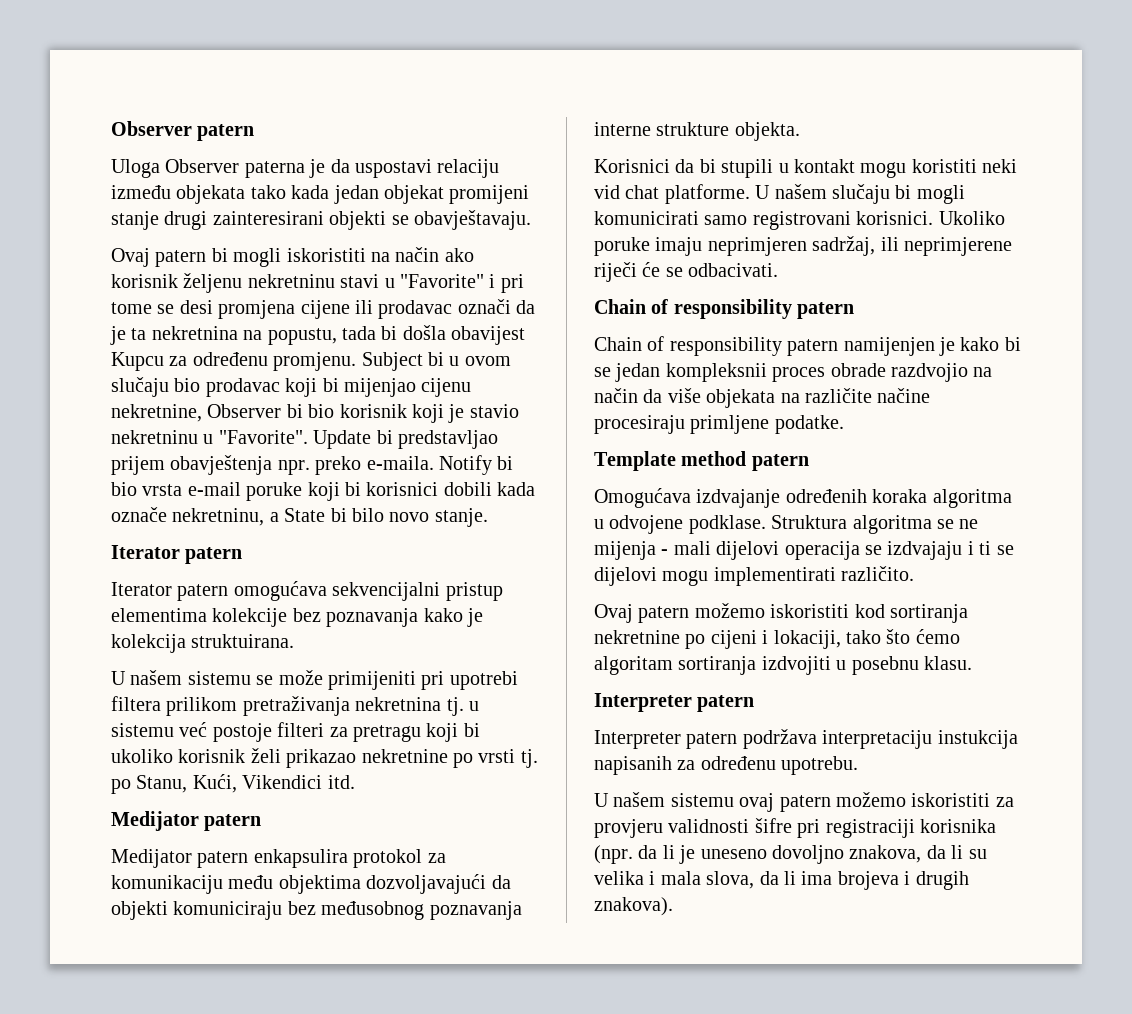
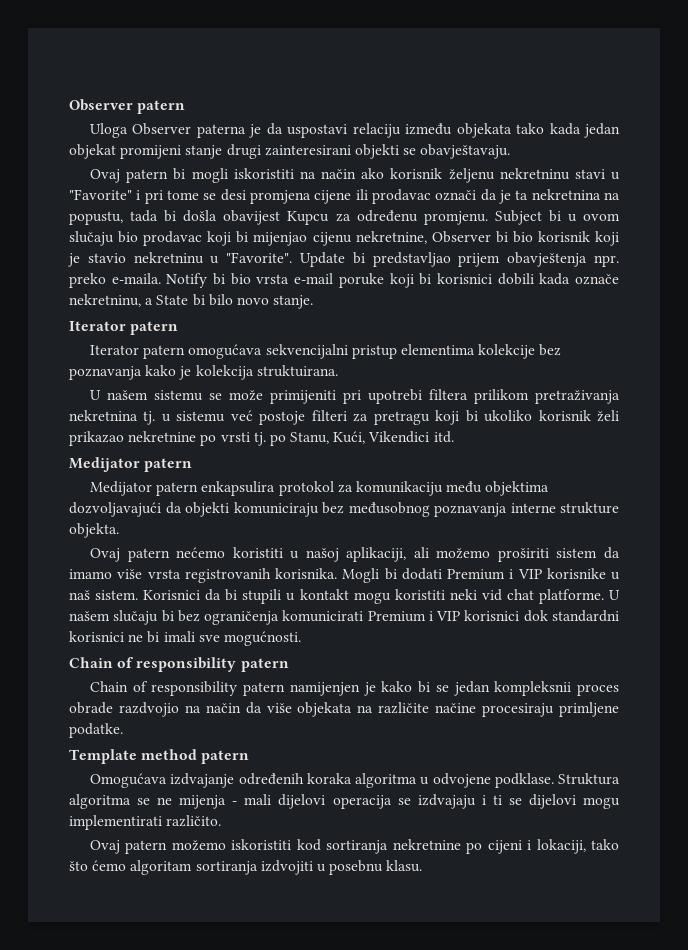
(800, 131) none -> [90,547,620,562] [69,568,620,583] [69,590,139,600] Ovaj patern nećemo koristiti u našoj aplikaciji, ali možemo proširiti sistem da imamo više vrsta registrovanih korisnika. Mogli bi dodati Premium i VIP korisnike u naš sistem.
[916,185,965,204] [594,211,1005,230] [594,236,1012,256] [594,262,779,282] mogli komunicirati samo registrovani korisnici. Ukoliko poruke imaju neprimjeren sadržaj, ili neprimjerene riječi će se odbacivati. -> [177,610,619,625] [69,631,301,646] bez ograničenja komunicirati Premium i VIP korisnici dok standardni korisnici ne bi imali sve mogućnosti.
[594,693,755,712] [594,729,1018,749] [594,756,859,775] [594,792,1014,812] [594,818,996,838] [594,845,987,864] [594,871,969,890] [594,897,673,916] // Interpreter patern // Interpreter patern podržava interpretaciju instukcija napisanih za određenu upotrebu. // U našem sistemu ovaj patern možemo iskoristiti za provjeru validnosti šifre pri registraciji korisnika (npr. da li je uneseno dovoljno znakova, da li su velika i mala slova, da li ima brojeva i drugih znakova). -> (423, 866) none

